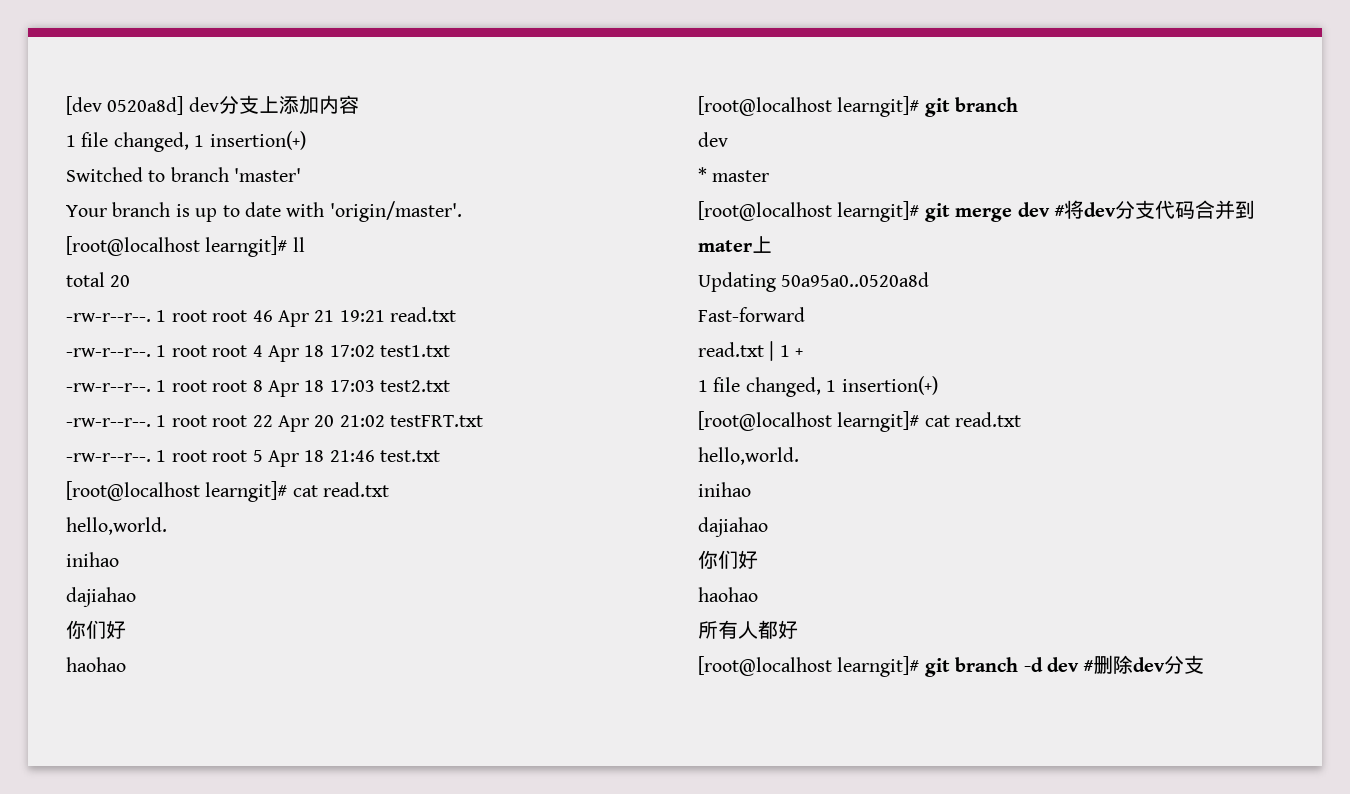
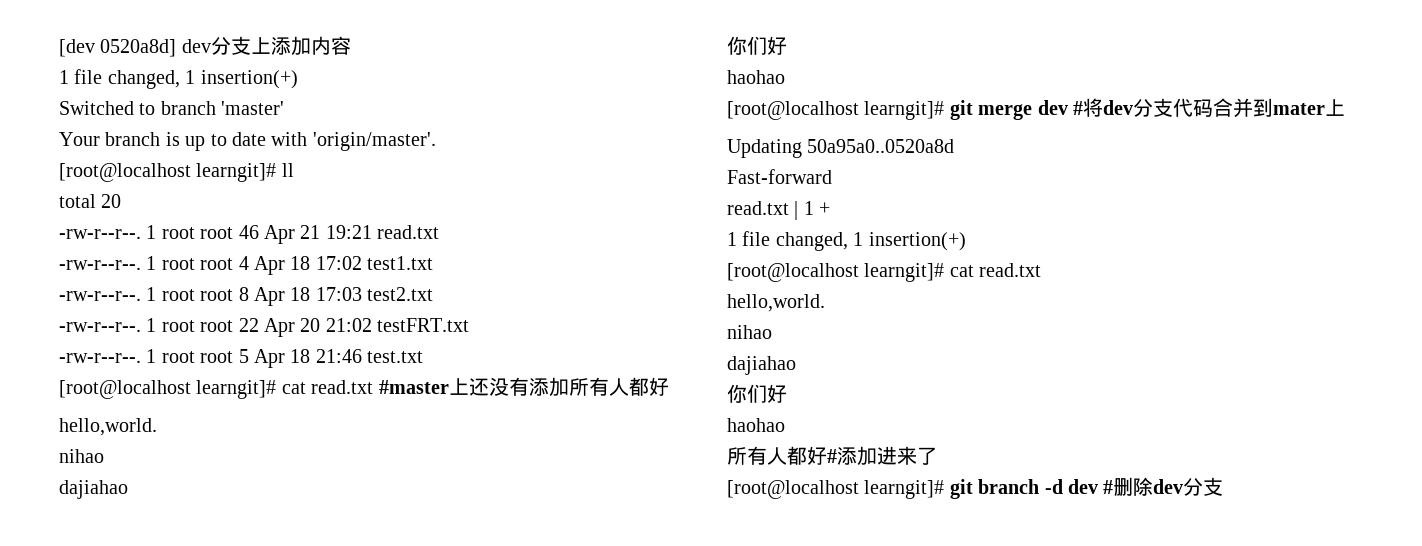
[66,517,167,535] [66,552,119,567] [66,587,136,607] [66,620,126,639] [66,657,126,672] [698,96,1019,117] [698,132,728,147] [698,167,770,182] // hello,world. // inihao // dajiahao // 你们好 // haohao // [root@localhost learngit]# git branch // dev // * master -> [378,377,669,397] [59,418,157,436] [59,449,104,463] [59,480,128,499] [727,36,787,55] [727,70,785,84] #master上还没有添加所有人都好 // hello,world. // nihao // dajiahao // 你们好 // haohao
[698,482,751,497] inihao -> [727,325,772,339] nihao
(798, 629) none -> [827,446,937,466] #添加进来了

